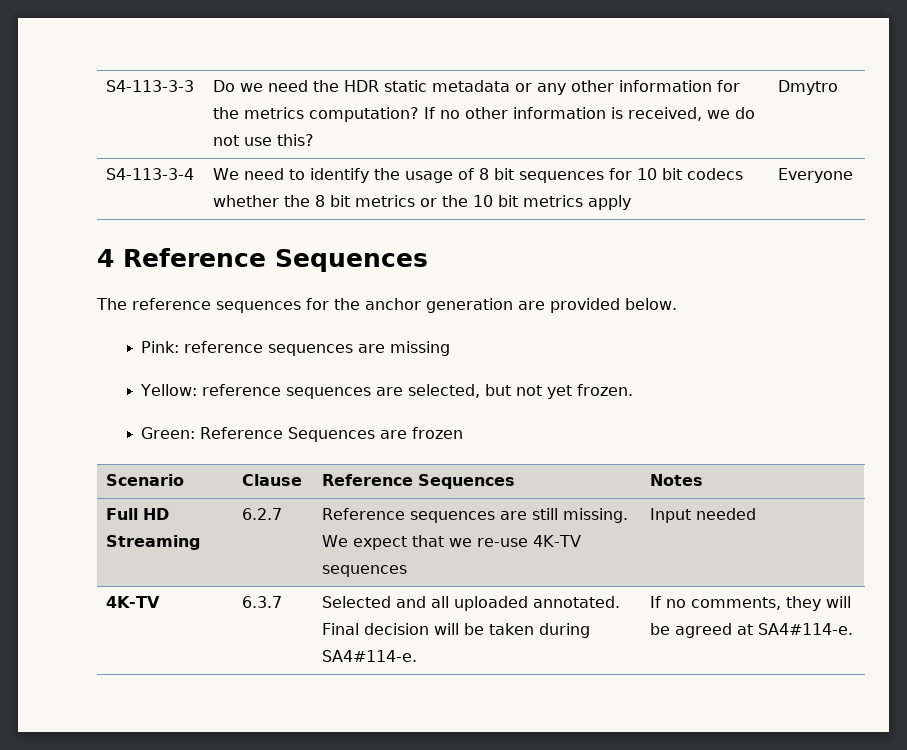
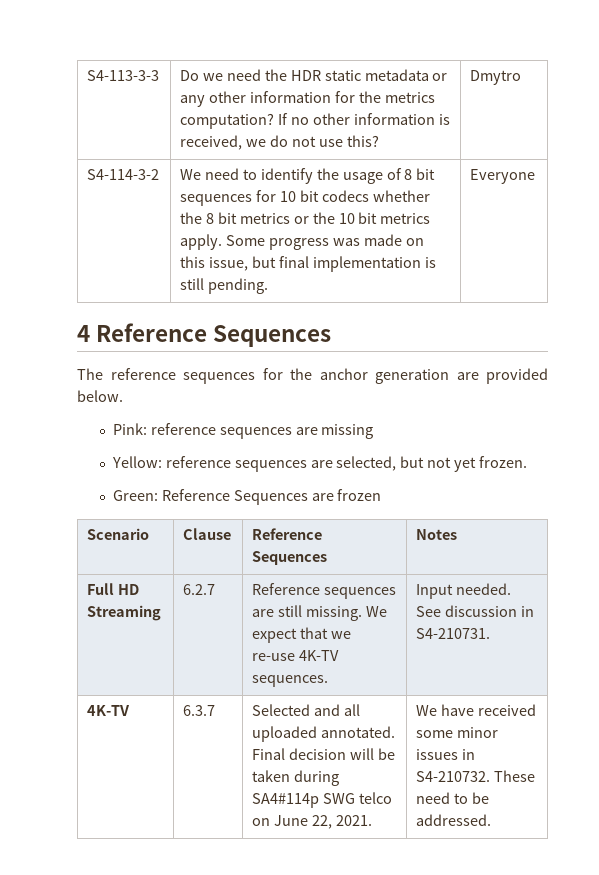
[106,168,195,180] S4-113-3-4 -> [87,169,160,180] S4-114-3-2
[588,195,632,210] apply -> [180,234,424,250] [180,256,436,272] [180,278,268,294] apply. Some progress was made on this issue, but final implementation is still pending.
[322,565,408,577] sequences -> [252,675,329,687] sequences.
[696,508,757,520] needed -> [455,583,511,595] [416,605,534,617] [416,628,491,639] needed. See discussion in S4-210731.
[322,650,418,662] [650,596,852,611] [650,623,854,638] SA4#114-e. | If no comments, they will be agreed at SA4#114-e. -> [252,792,392,808] [252,815,372,829] [416,704,536,716] [416,727,498,738] [416,749,475,760] [416,770,535,782] [416,792,489,804] [416,814,492,826] SA4#114p SWG telco on June 22, 2021. | We have received some minor issues in S4-210732. These need to be addressed.

